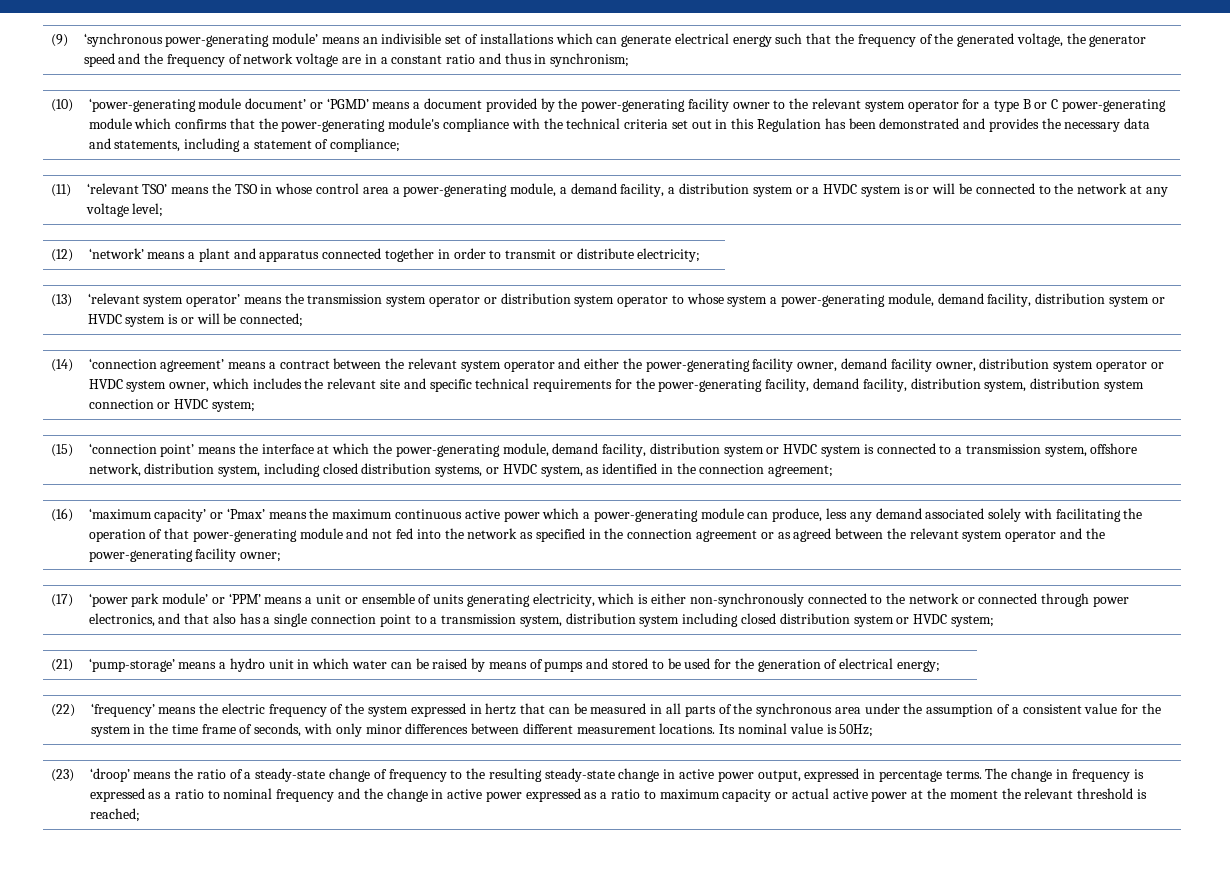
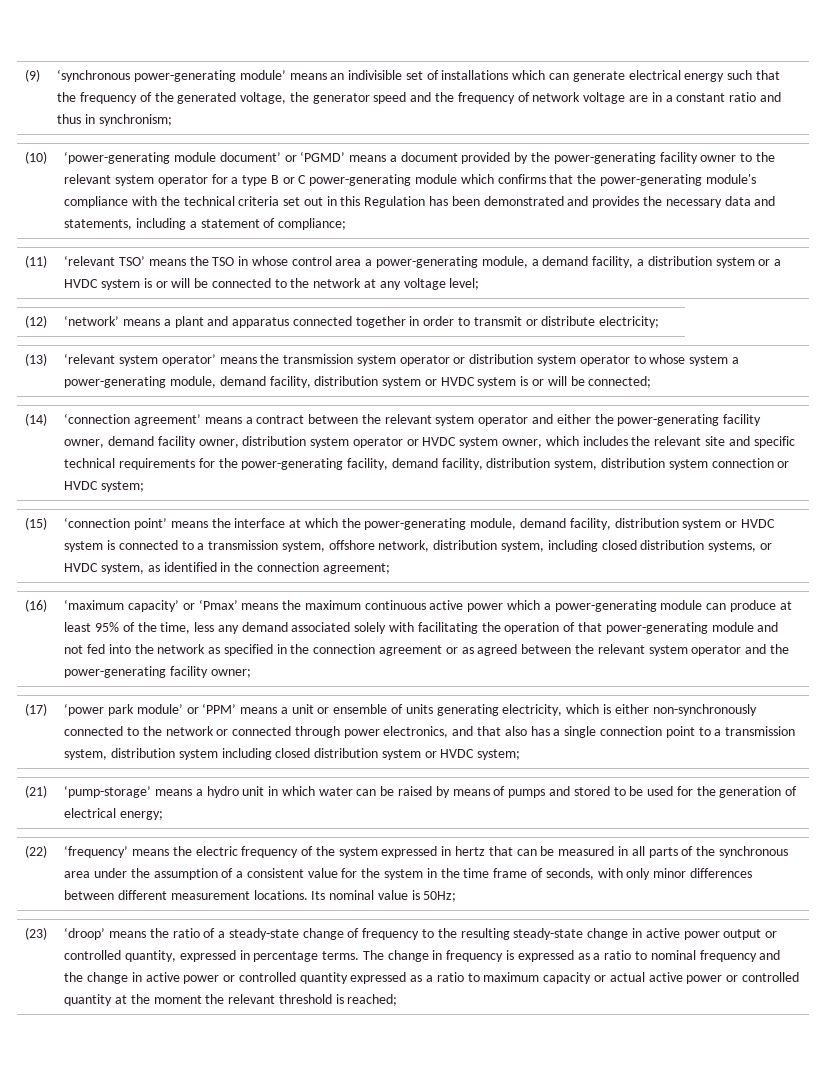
[772,508,823,522] produce, -> [729,600,792,612] [64,622,191,634] produce at least 95% of the time,
[757,770,801,782] output, -> [723,929,778,940] [64,950,177,962] output or controlled quantity,
(522, 796) none -> [223,972,348,984] or controlled quantity
(908, 796) none -> [726,972,799,982] [64,994,113,1006] or controlled quantity

